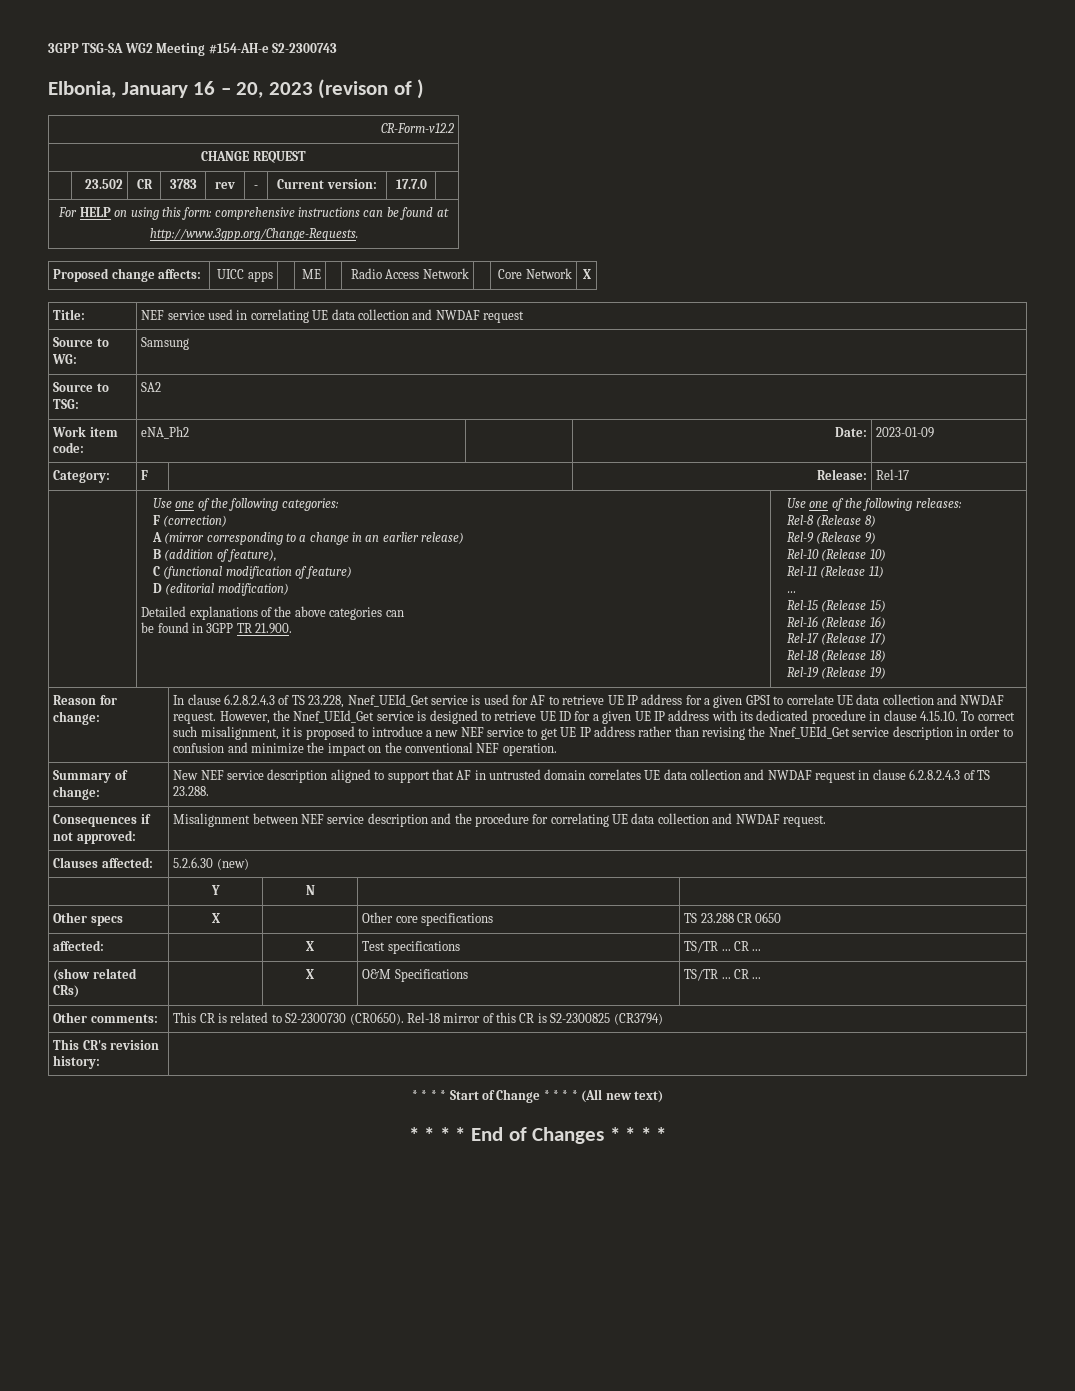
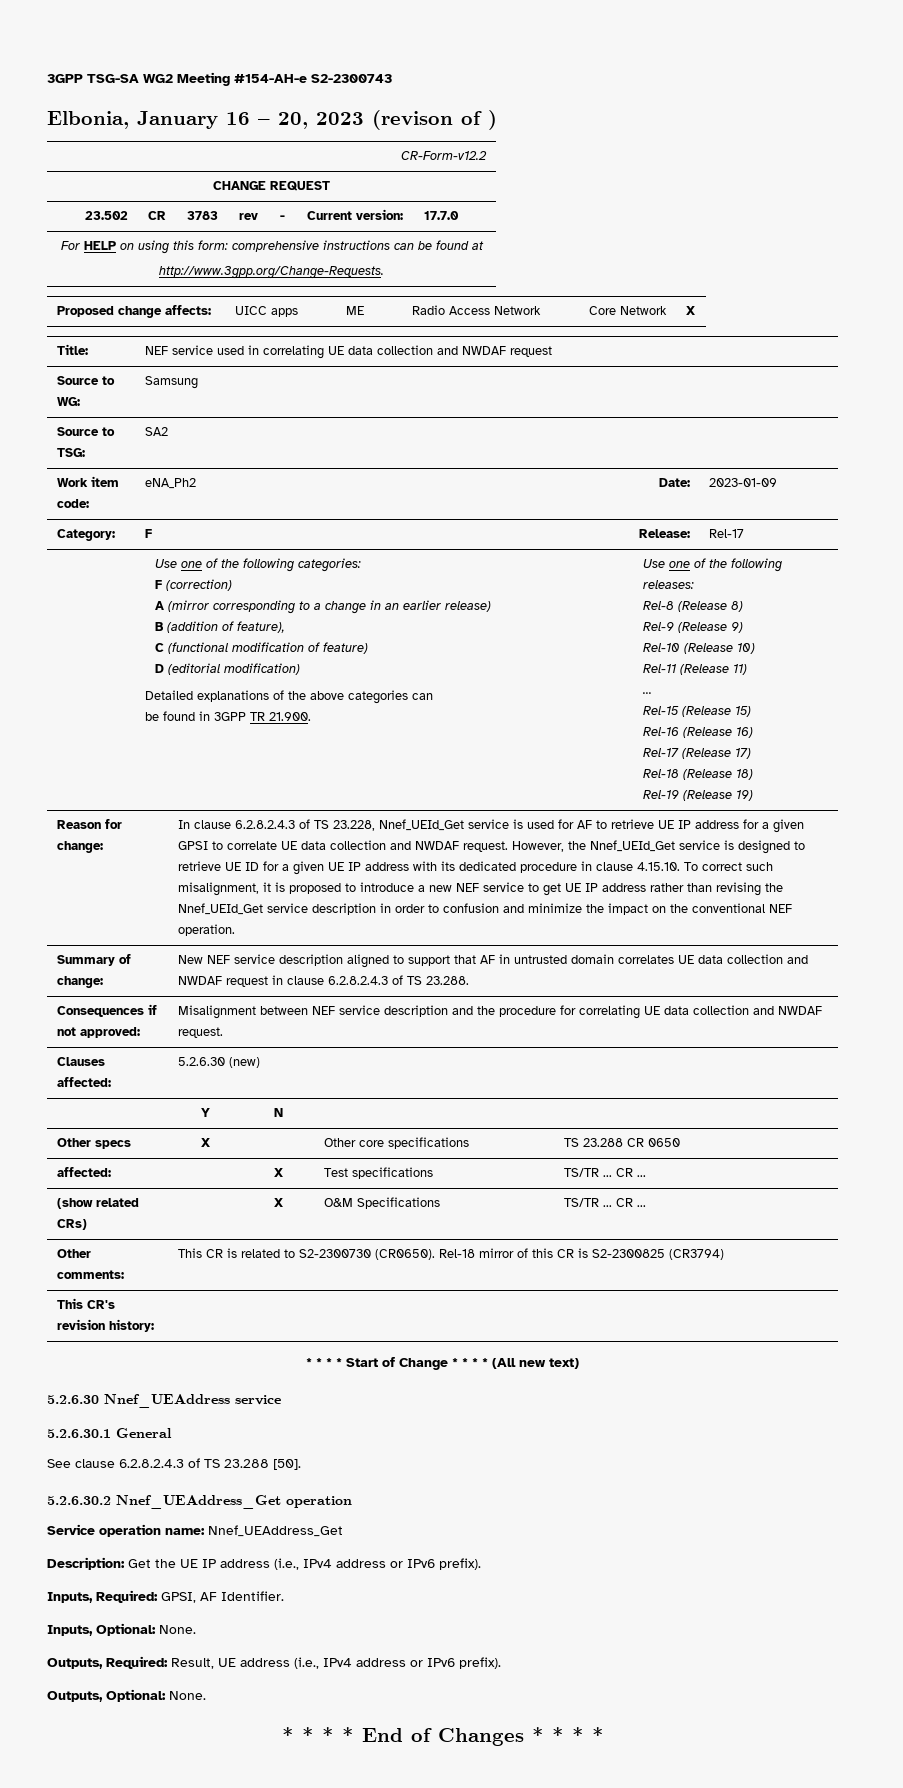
(663, 1096) none -> [47,1394,281,1408] [47,1428,172,1438] [47,1458,301,1470] [47,1495,352,1509] [47,1524,343,1537] [47,1557,481,1570] [47,1590,284,1603] [47,1623,196,1636] [47,1656,501,1669] [47,1689,206,1702] // 5.2.6.30 Nnef_UEAddress service // 5.2.6.30.1 General // See clause 6.2.8.2.4.3 of TS 23.288 [50]. // 5.2.6.30.2 Nnef_UEAddress_Get operation // Service operation name: Nnef_UEAddress_Get // Description: Get the UE IP address (i.e., IPv4 address or IPv6 prefix). // Inputs, Required: GPSI, AF Identifier. // Inputs, Optional: None. // Outputs, Required: Result, UE address (i.e., IPv4 address or IPv6 prefix). // Outputs, Optional: None.

